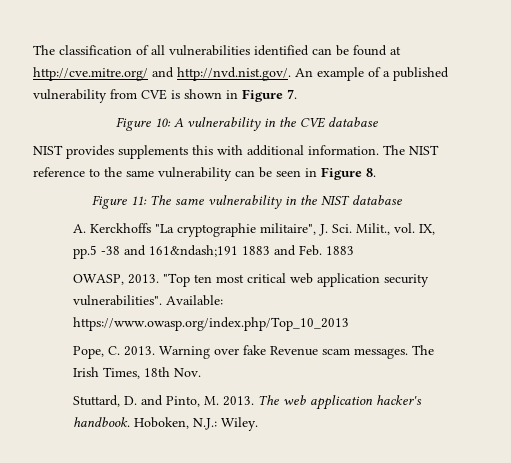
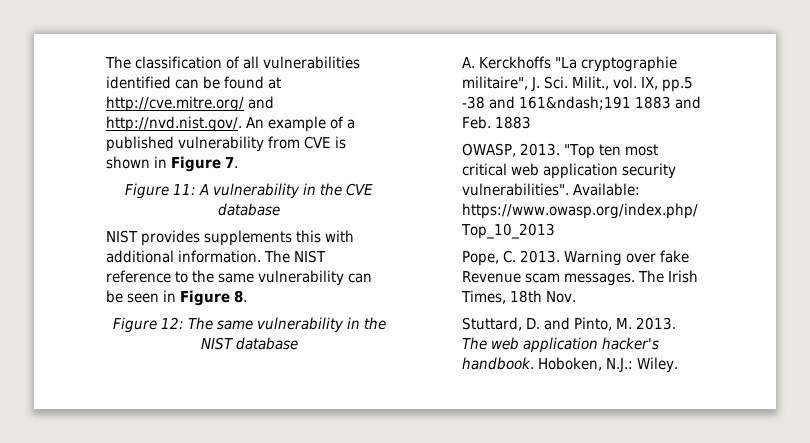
[155,118,171,127] 10: -> [173,184,196,195] 11:
[131,196,147,205] 11: -> [160,317,184,329] 12:

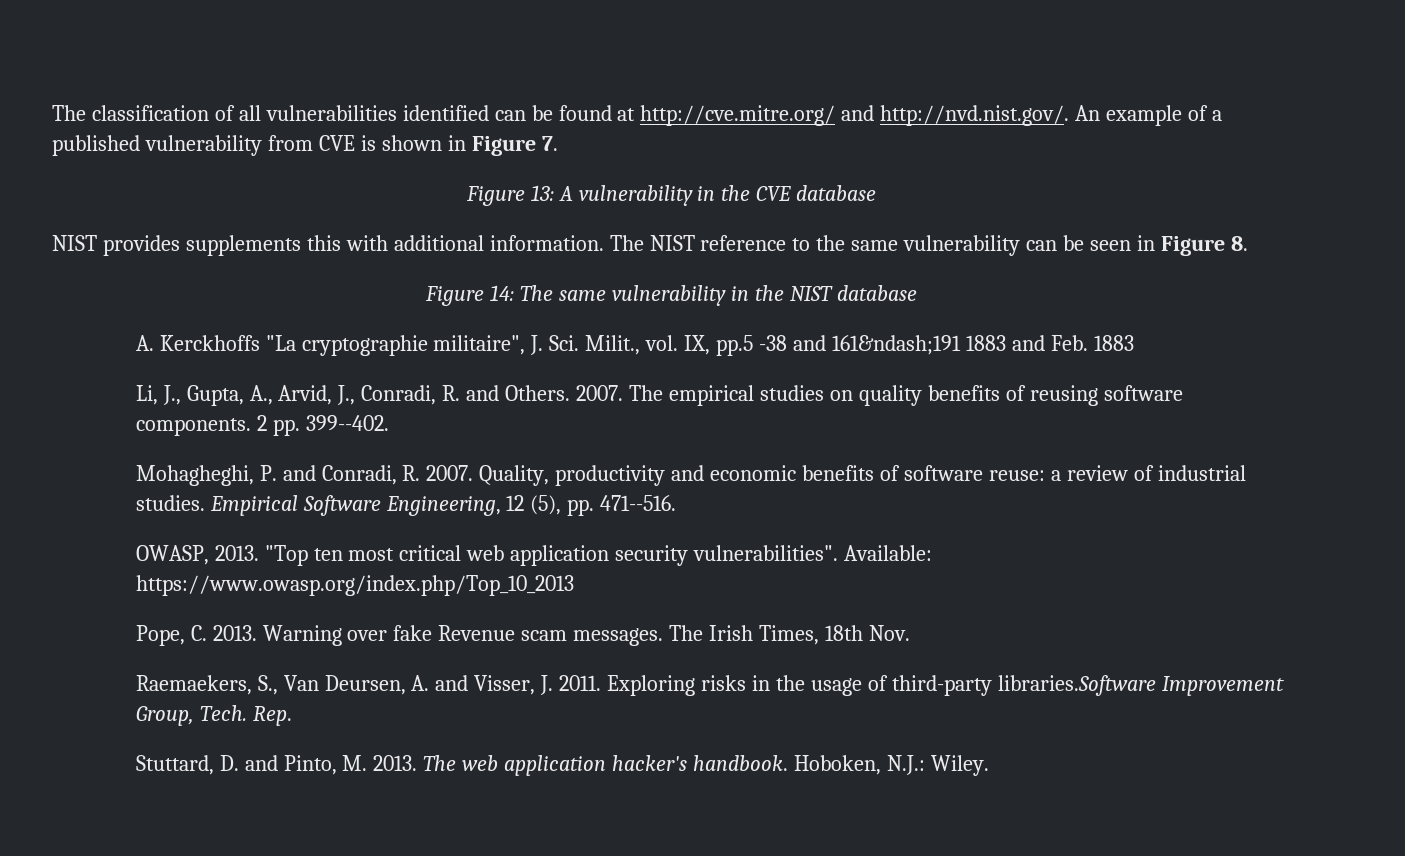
[173,184,196,195] 11: -> [530,185,554,201] 13:
[160,317,184,329] 12: -> [490,285,515,301] 14:
(532, 122) none -> [135,385,1183,406] [135,415,389,436] [135,465,1246,486] [135,495,677,516] // Li, J., Gupta, A., Arvid, J., Conradi, R. and Others. 2007. The empirical studies on quality benefits of reusing software components. 2 pp. 399--402. // Mohagheghi, P. and Conradi, R. 2007. Quality, productivity and economic benefits of software reuse: a review of industrial studies. Empirical Software Engineering, 12 (5), pp. 471--516.
(577, 297) none -> [135,675,1284,696] [135,705,292,726] // Raemaekers, S., Van Deursen, A. and Visser, J. 2011. Exploring risks in the usage of third-party libraries.Software Improvement Group, Tech. Rep.

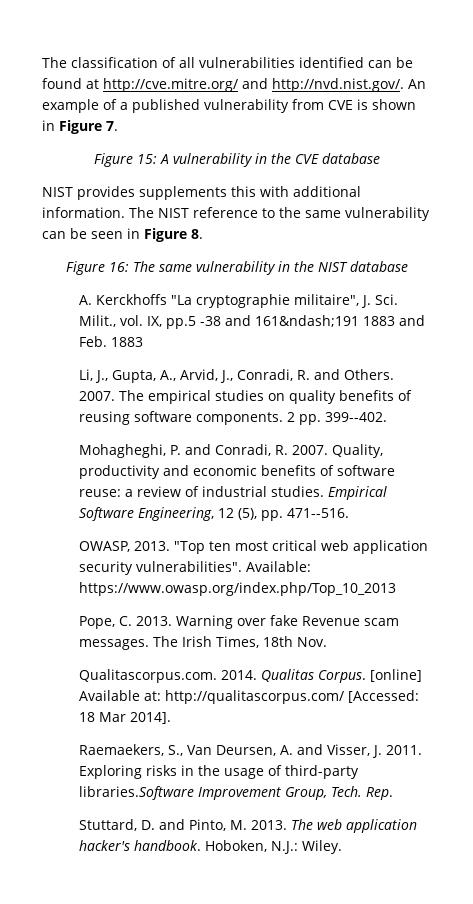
[530,185,554,201] 13: -> [136,154,157,164] 15:
[490,285,515,301] 14: -> [108,262,129,272] 16:
(910, 633) none -> [78,669,422,683] [78,690,419,704] [78,712,171,724] // Qualitascorpus.com. 2014. Qualitas Corpus. [online] Available at: http://qualitascorpus.com/ [Accessed: 18 Mar 2014].

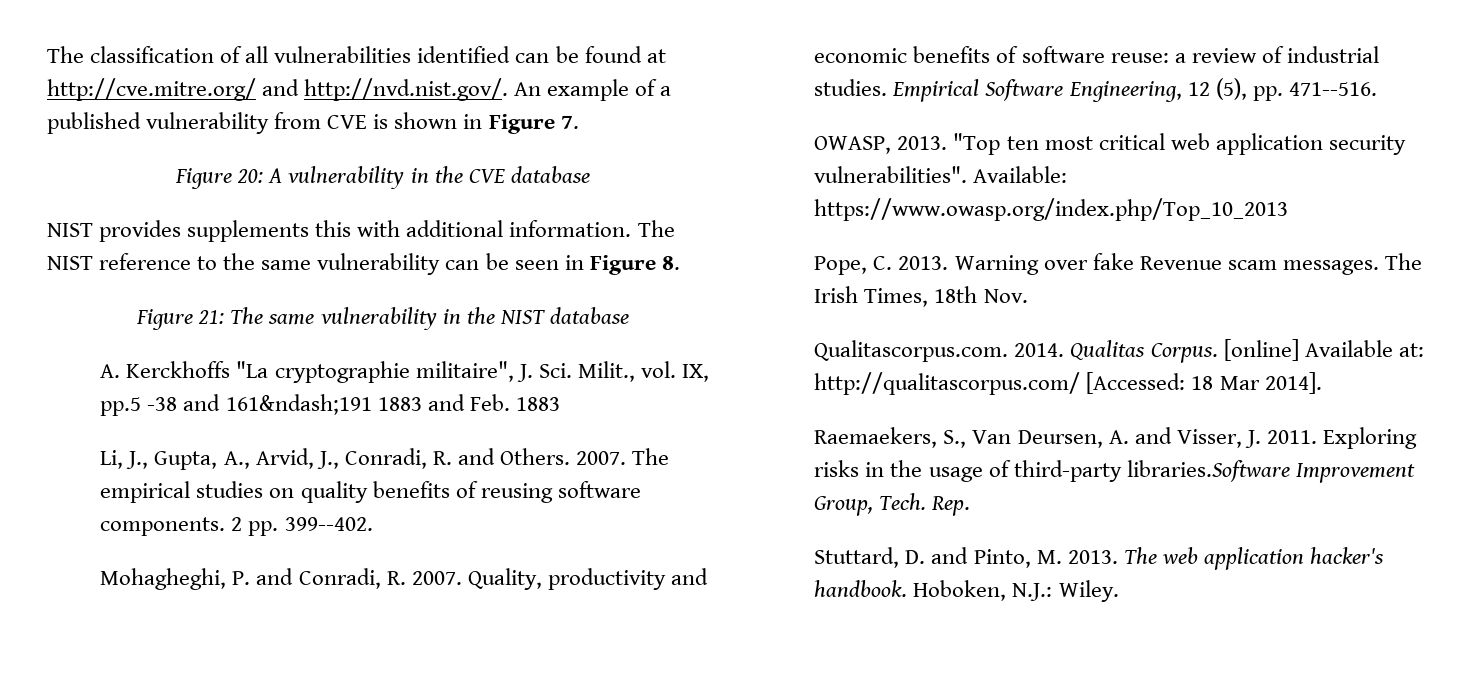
[136,154,157,164] 15: -> [237,169,264,183] 20:
[108,262,129,272] 16: -> [198,310,225,324] 21:

